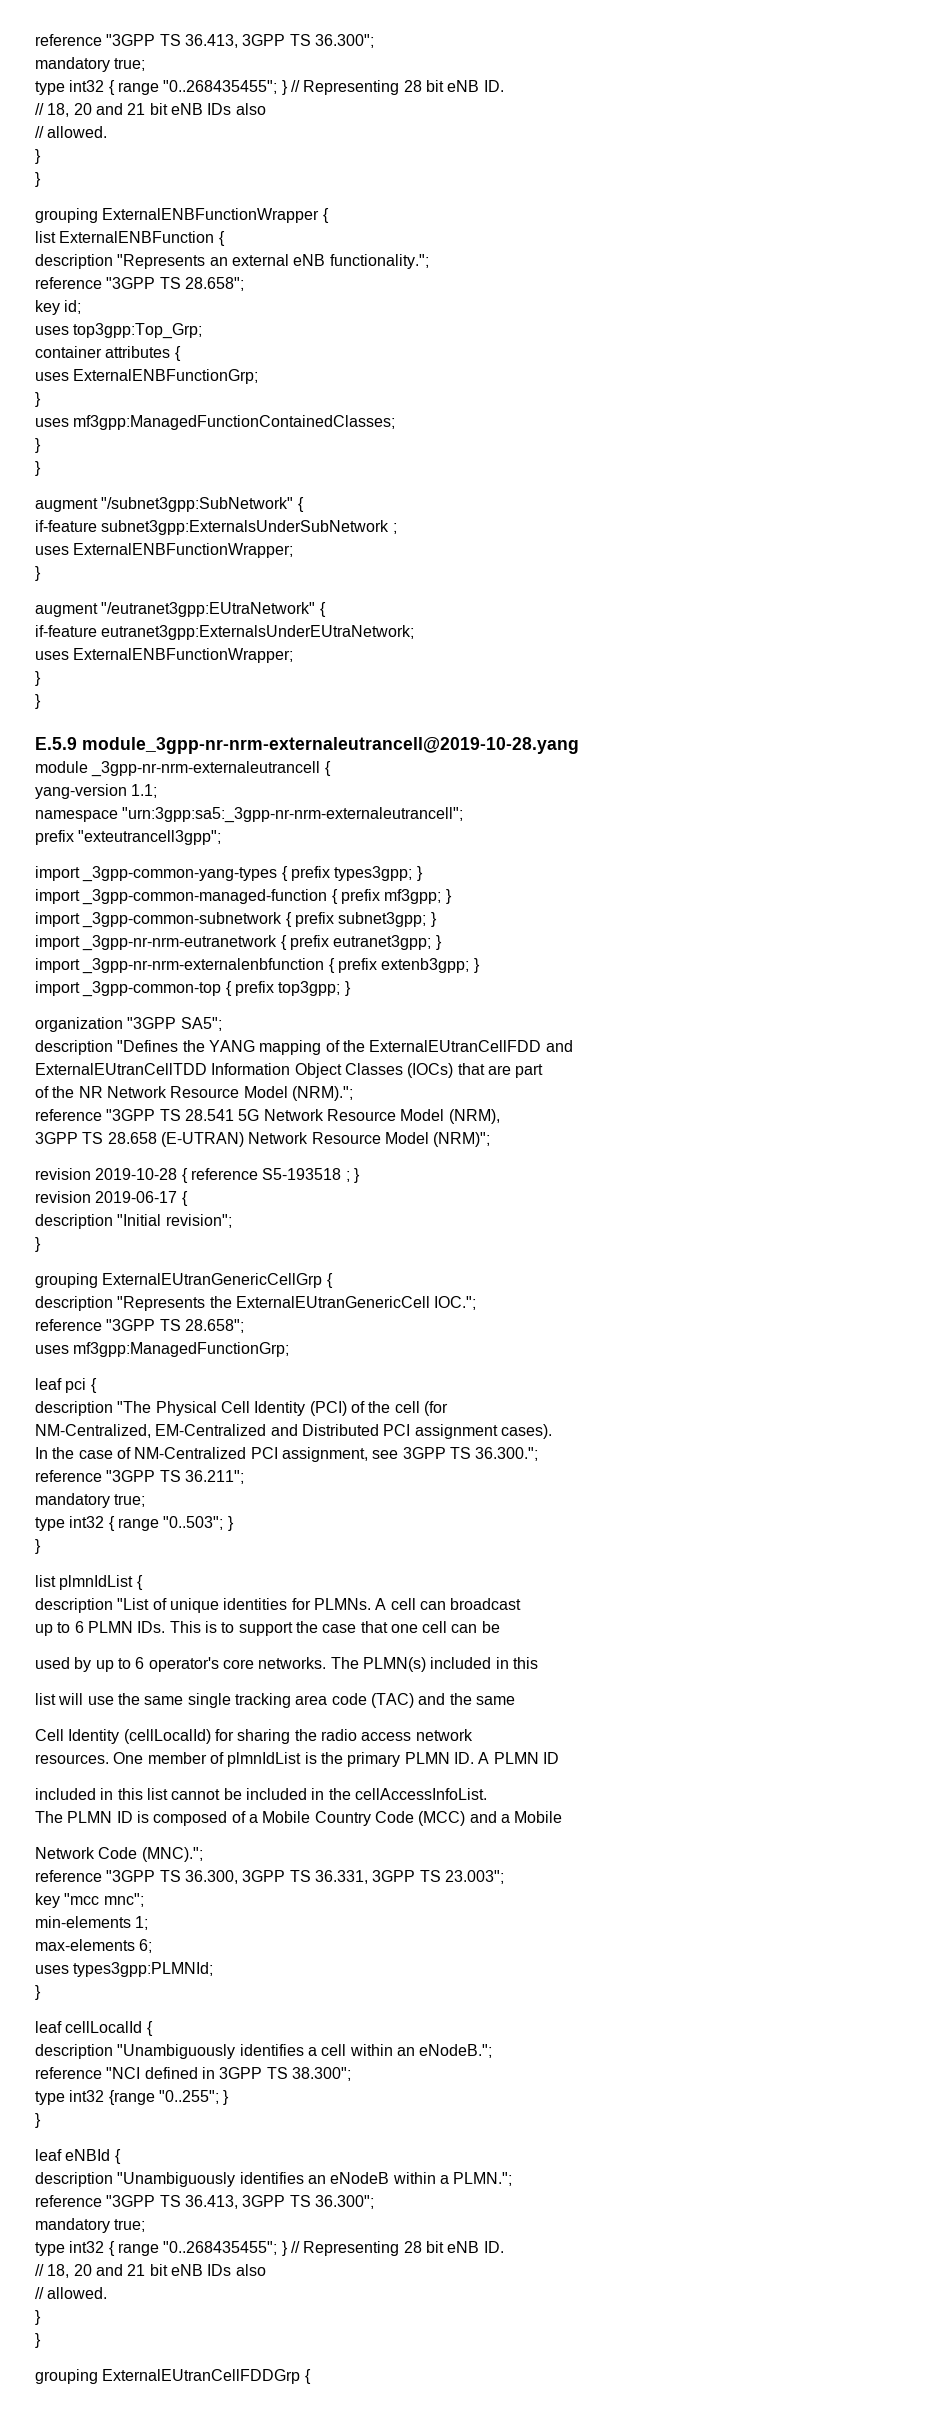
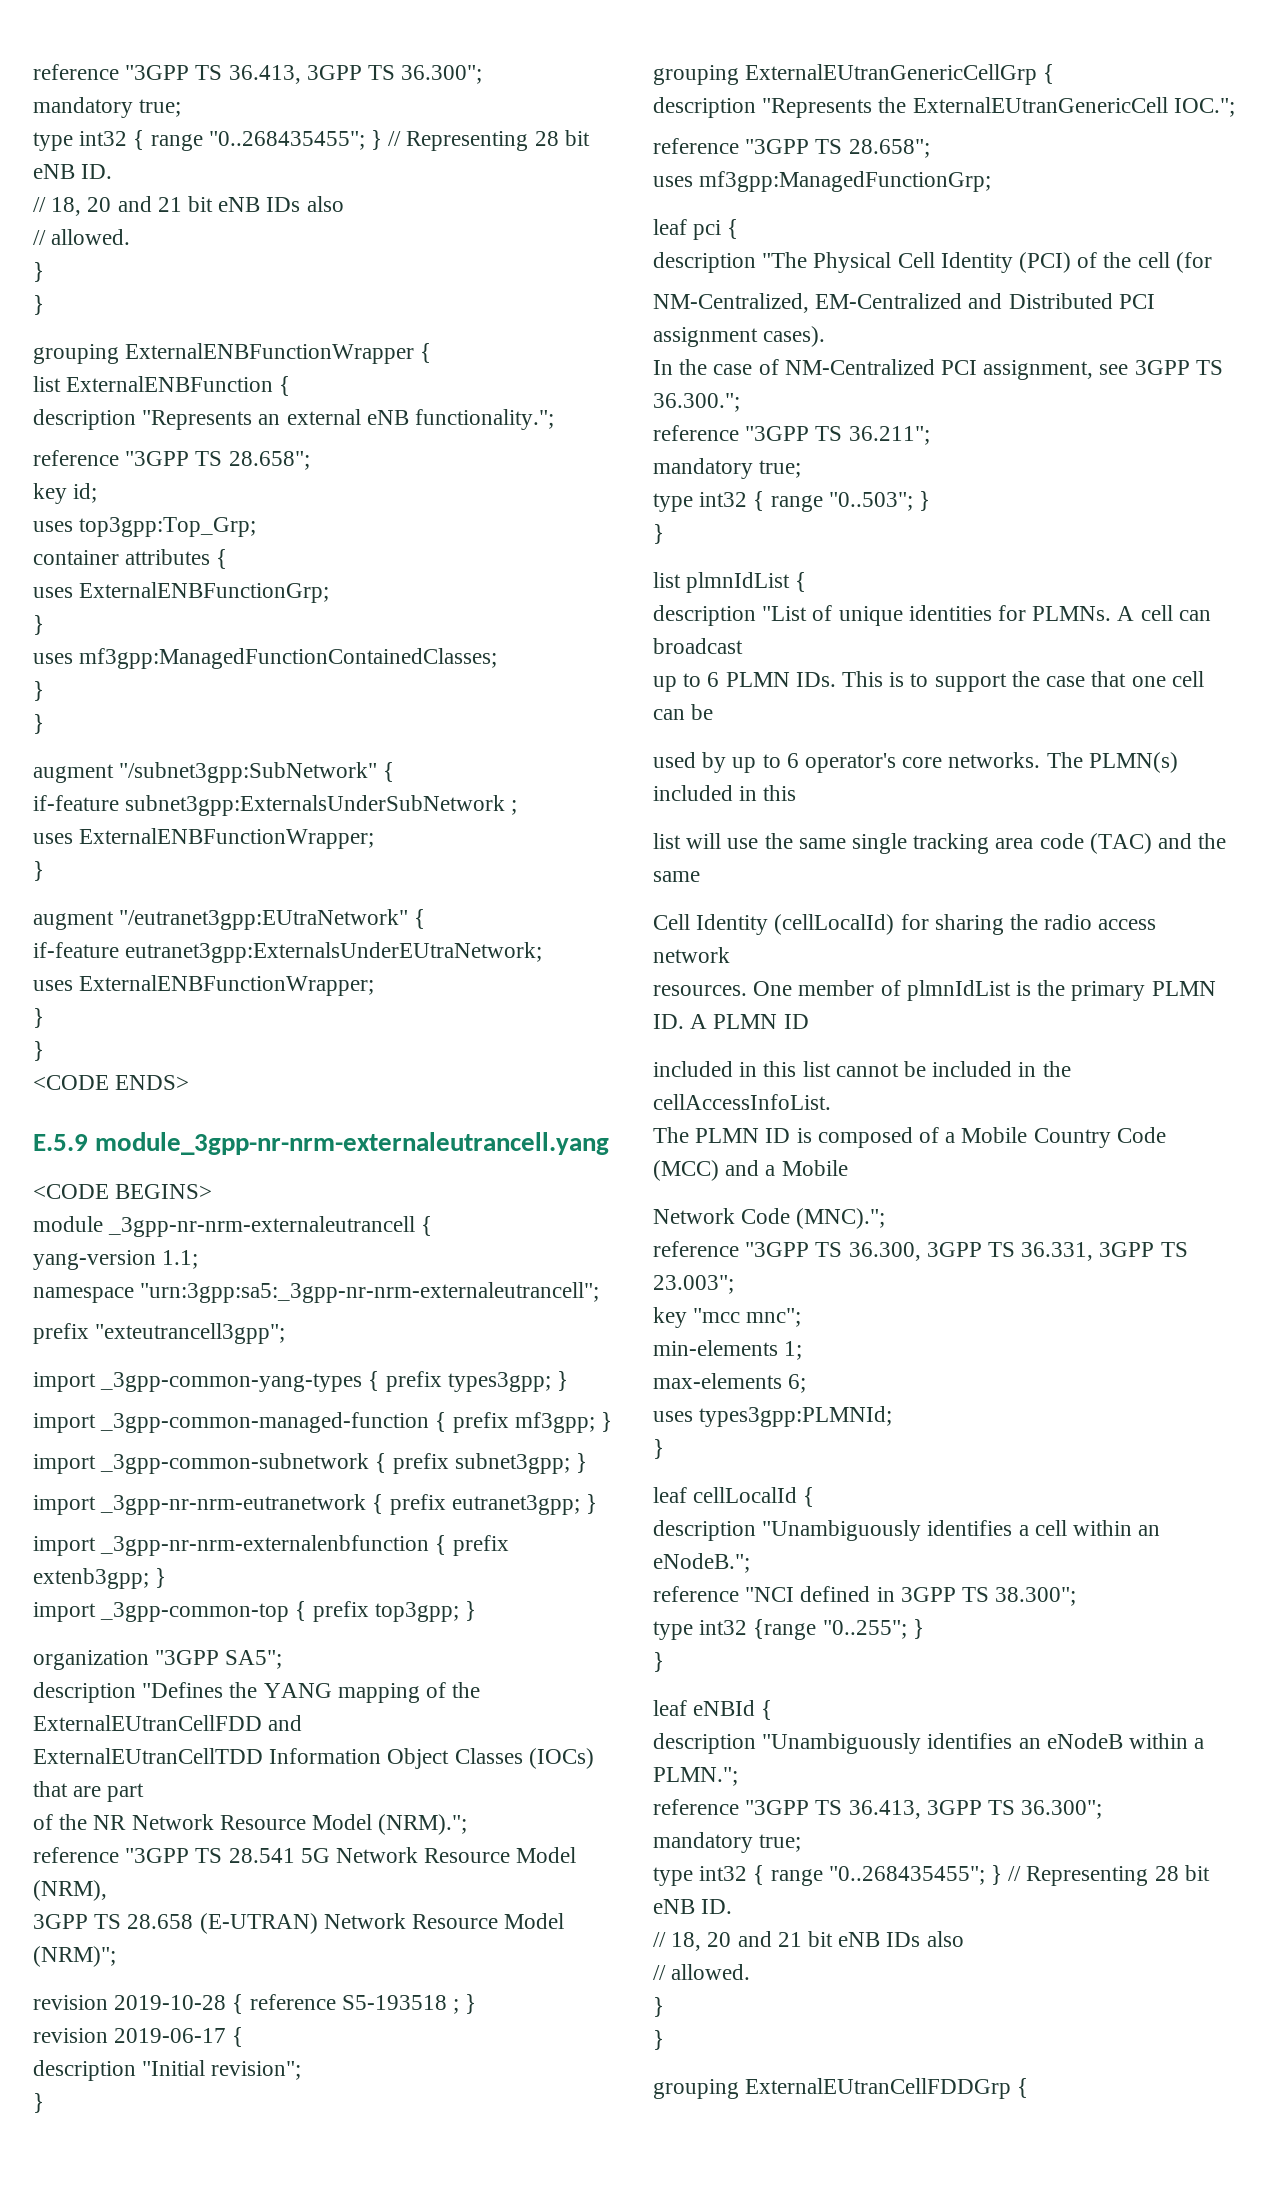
(41, 701) none -> [33,1075,190,1090] // <CODE ENDS>
[82,737,579,754] module_3gpp-nr-nrm-externaleutrancell@2019-10-28.yang -> [95,1132,610,1155] [33,1184,213,1199] module_3gpp-nr-nrm-externaleutrancell.yang // <CODE BEGINS>

